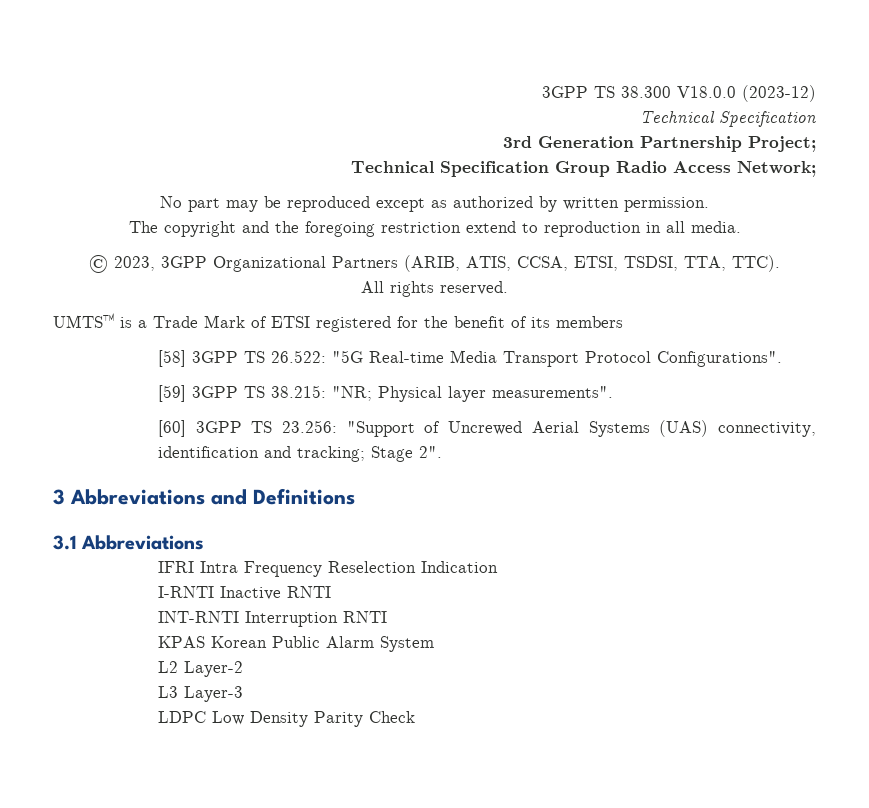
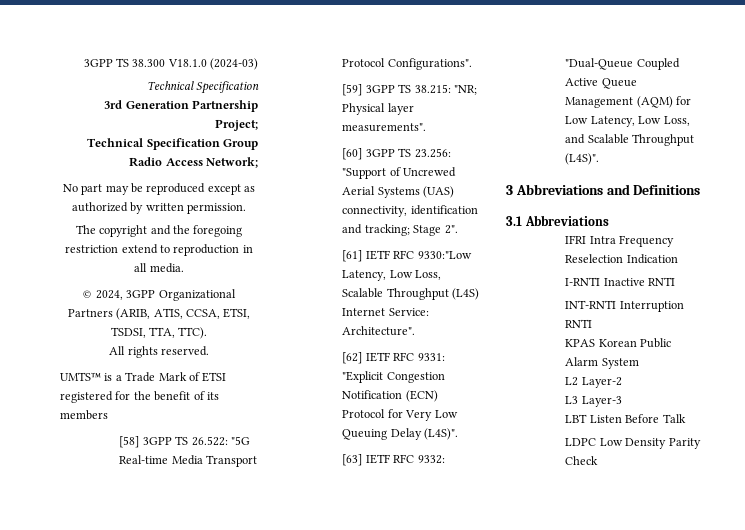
[677,85,816,102] V18.0.0 (2023-12) -> [167,58,258,70] V18.1.0 (2024-03)
[114,256,155,271] 2023, -> [95,290,123,300] 2024,
(442, 452) none -> [342,250,472,262] [342,270,442,281] [342,288,480,300] [342,308,429,316] [342,326,416,336] [342,352,445,364] [342,371,445,383] [342,390,438,402] [342,409,458,421] [342,428,459,440] [342,454,445,466] [565,58,680,70] [565,78,637,89] [565,96,692,108] [565,116,690,127] [565,134,695,146] [565,153,600,165] // [61] IETF RFC 9330:"Low Latency, Low Loss, Scalable Throughput (L4S) Internet Service: Architecture". // [62] IETF RFC 9331: "Explicit Congestion Notification (ECN) Protocol for Very Low Queuing Delay (L4S)". // [63] IETF RFC 9332: "Dual-Queue Coupled Active Queue Management (AQM) for Low Latency, Low Loss, and Scalable Throughput (L4S)".
(243, 694) none -> [565,414,686,423] // LBT Listen Before Talk

